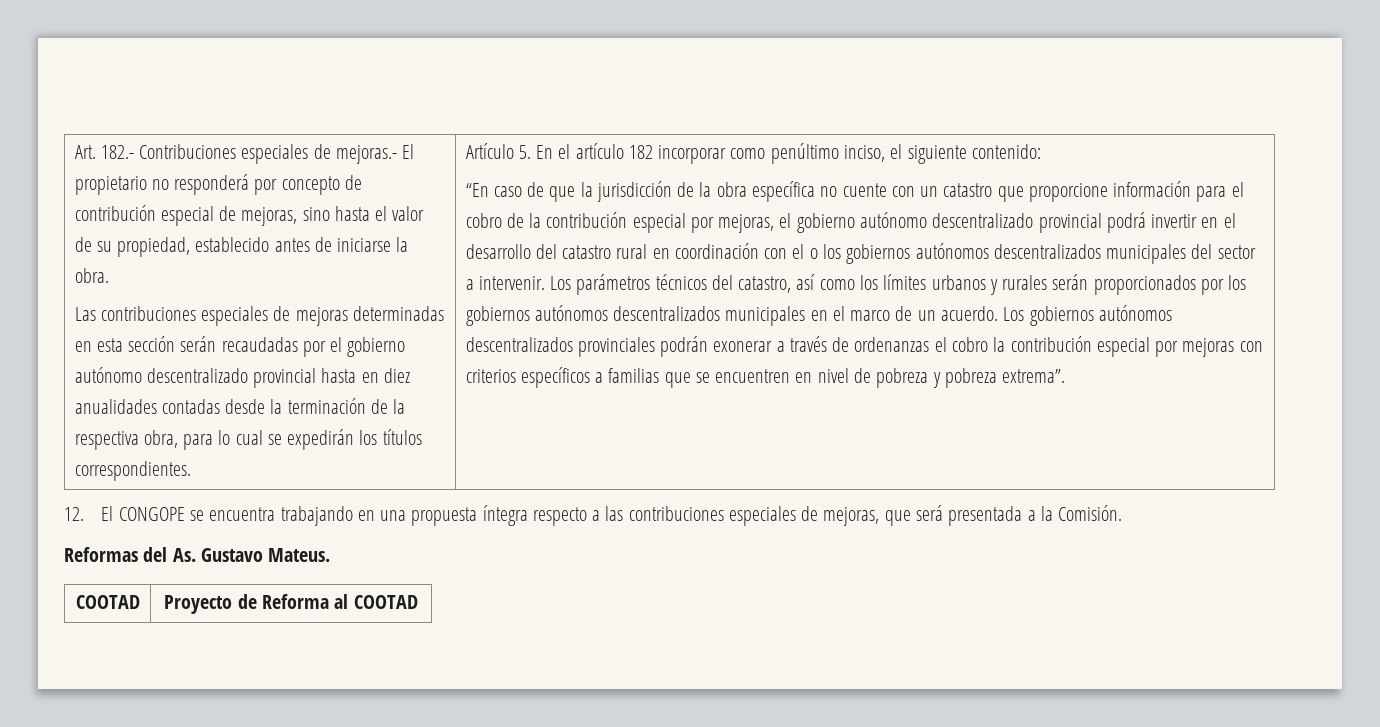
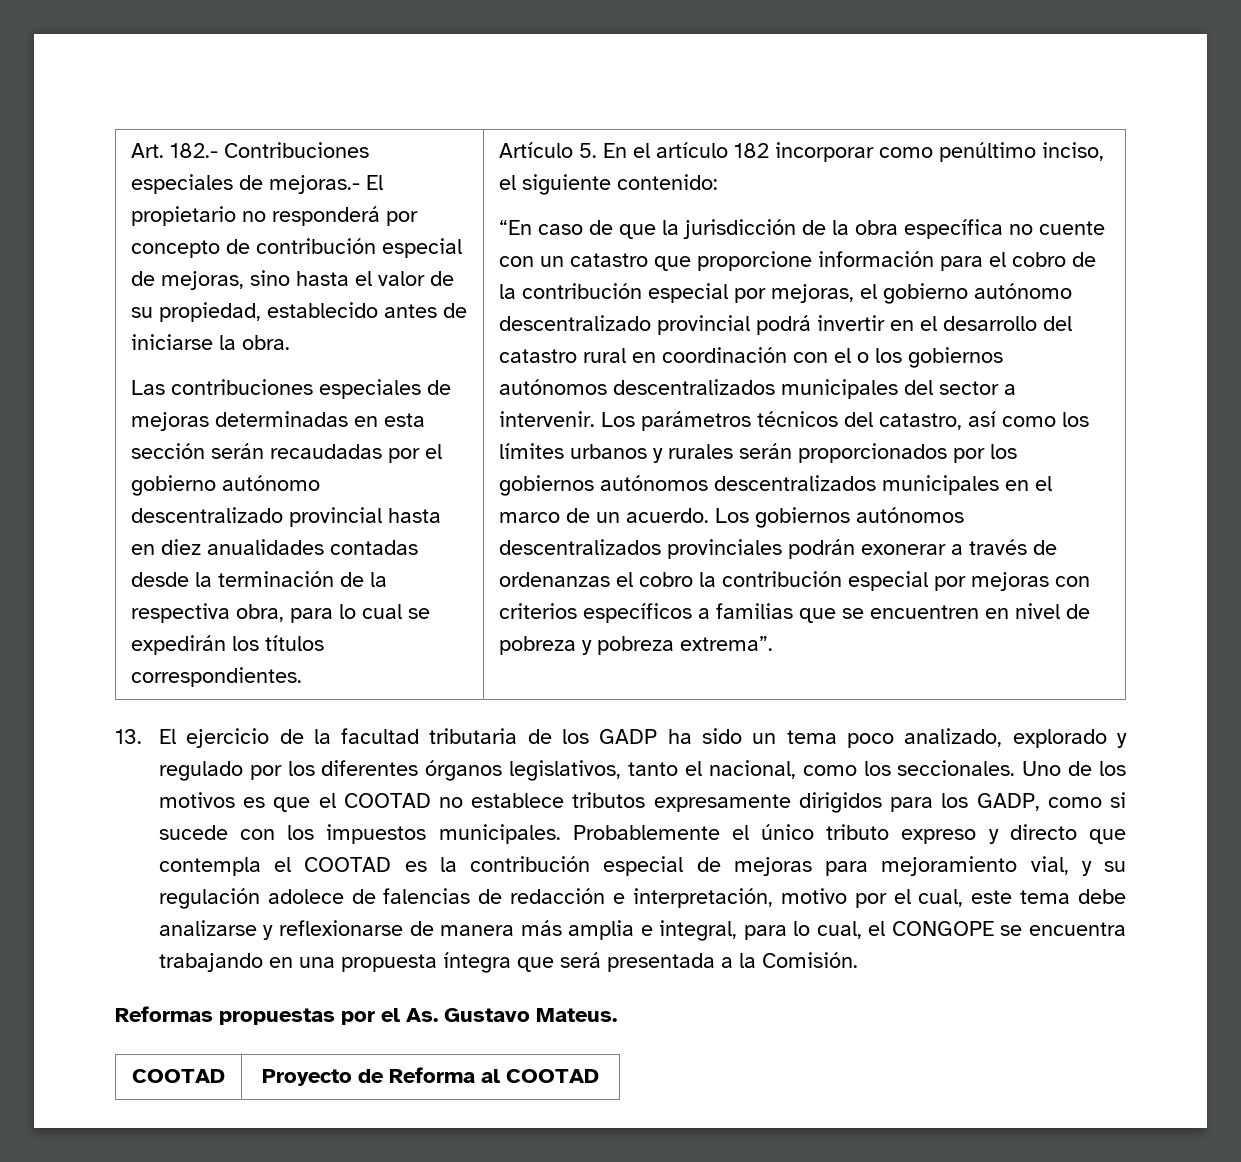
[64,506,114,521] 12. El -> [115,728,1128,748] [158,760,1127,781] [158,792,1126,813] [158,824,1126,844] [158,856,1126,876] [158,888,1127,909] [158,920,886,941] 13. El ejercicio de la facultad tributaria de los GADP ha sido un tema poco analizado, explorado y regulado por los diferentes órganos legislativos, tanto el nacional, como los seccionales. Uno de los motivos es que el COOTAD no establece tributos expresamente dirigidos para los GADP, como si sucede con los impuestos municipales. Probablemente el único tributo expreso y directo que contempla el COOTAD es la contribución especial de mejoras para mejoramiento vial, y su regulación adolece de falencias de redacción e interpretación, motivo por el cual, este tema debe analizarse y reflexionarse de manera más amplia e integral, para lo cual, el
[532,506,880,526] respecto a las contribuciones especiales de mejoras, -> (511, 962) none
[143,547,168,562] del -> [219,1008,400,1025] propuestas por el

